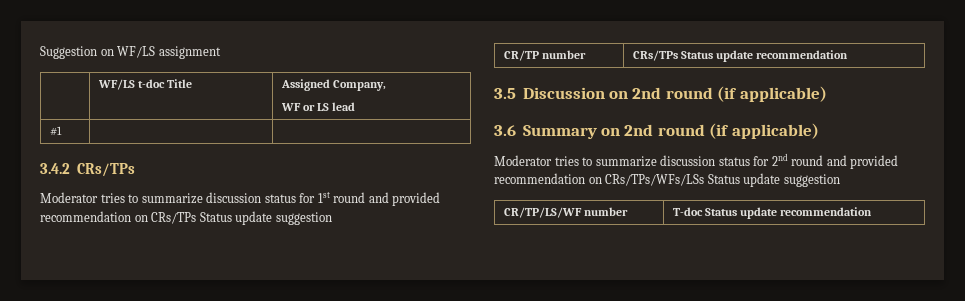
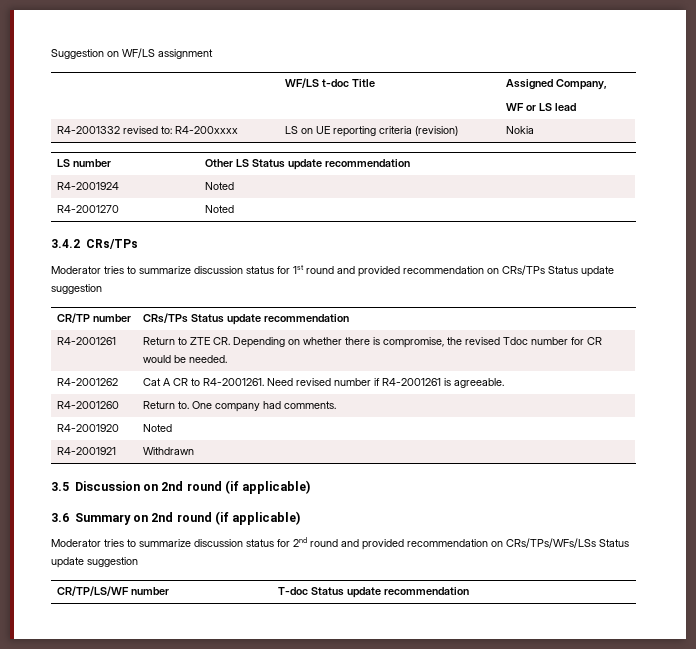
[49,126,62,136] #1 | | -> [57,126,239,134] [285,126,459,137] [506,126,535,134] [57,159,112,167] [205,159,411,170] [57,182,120,190] [205,182,235,190] [57,205,120,213] [205,205,235,213] R4-2001332 revised to: R4-200xxxx | LS on UE reporting criteria (revision) | Nokia // LS number | Other LS Status update recommendation // R4-2001924 | Noted // R4-2001270 | Noted
(849, 54) none -> [57,337,117,345] [143,337,603,348] [143,355,228,363] [57,378,119,386] [143,378,505,388] [57,401,120,409] [143,401,337,412] [57,424,120,432] [143,424,173,432] [57,447,117,455] [143,447,195,455] // R4-2001261 | Return to ZTE CR. Depending on whether there is compromise, the revised Tdoc number for CR would be needed. // R4-2001262 | Cat A CR to R4-2001261. Need revised number if R4-2001261 is agreeable. // R4-2001260 | Return to. One company had comments. // R4-2001920 | Noted // R4-2001921 | Withdrawn

